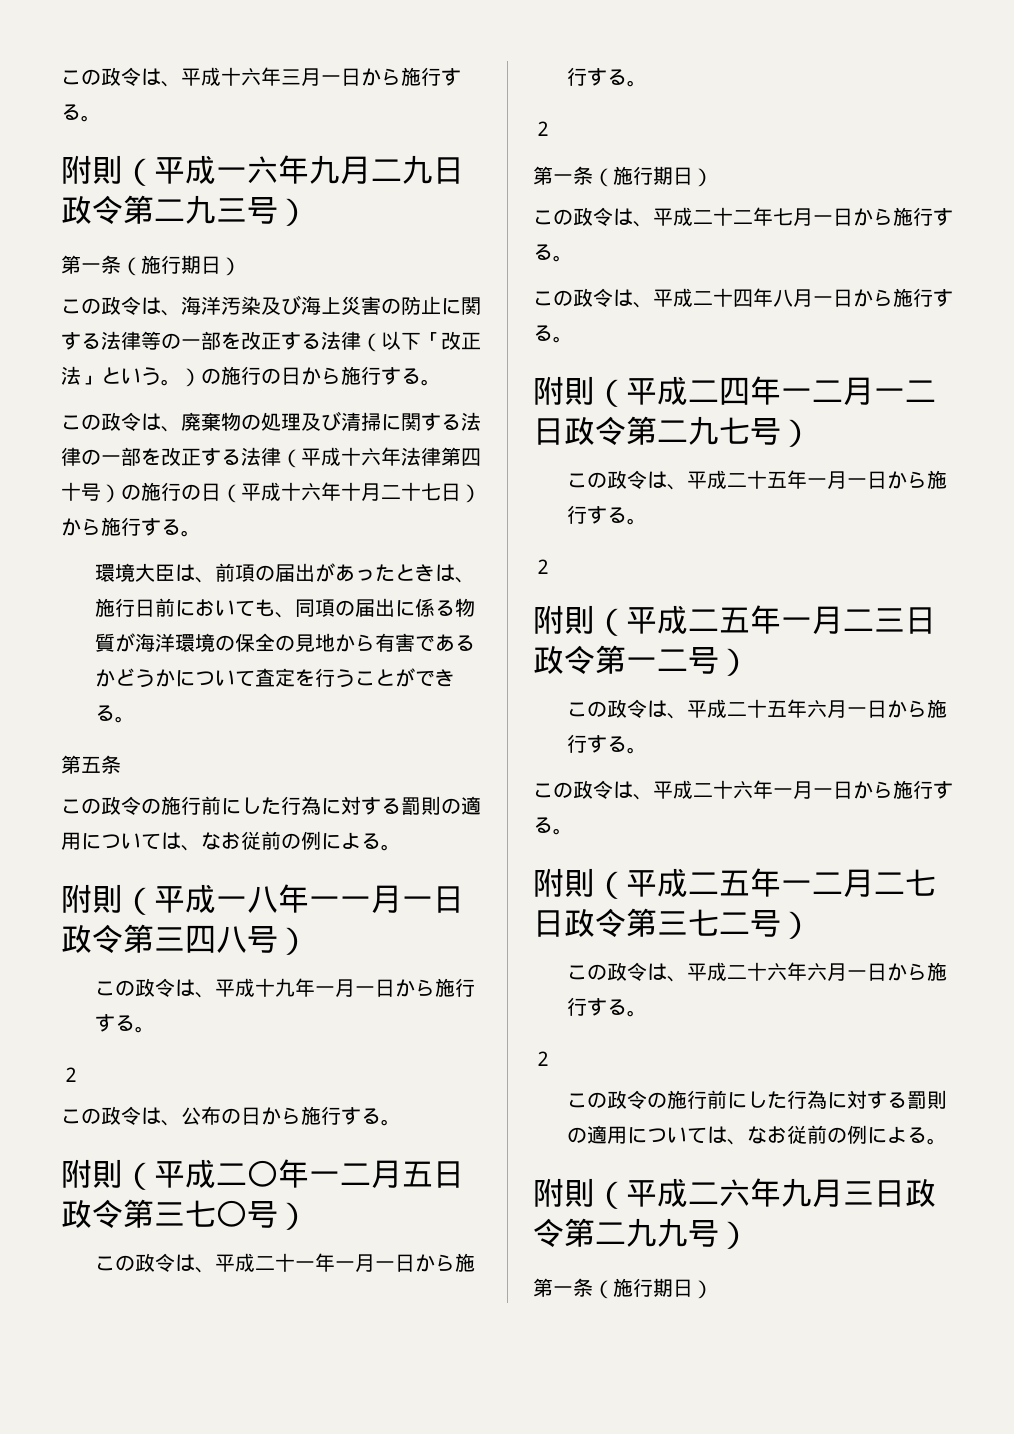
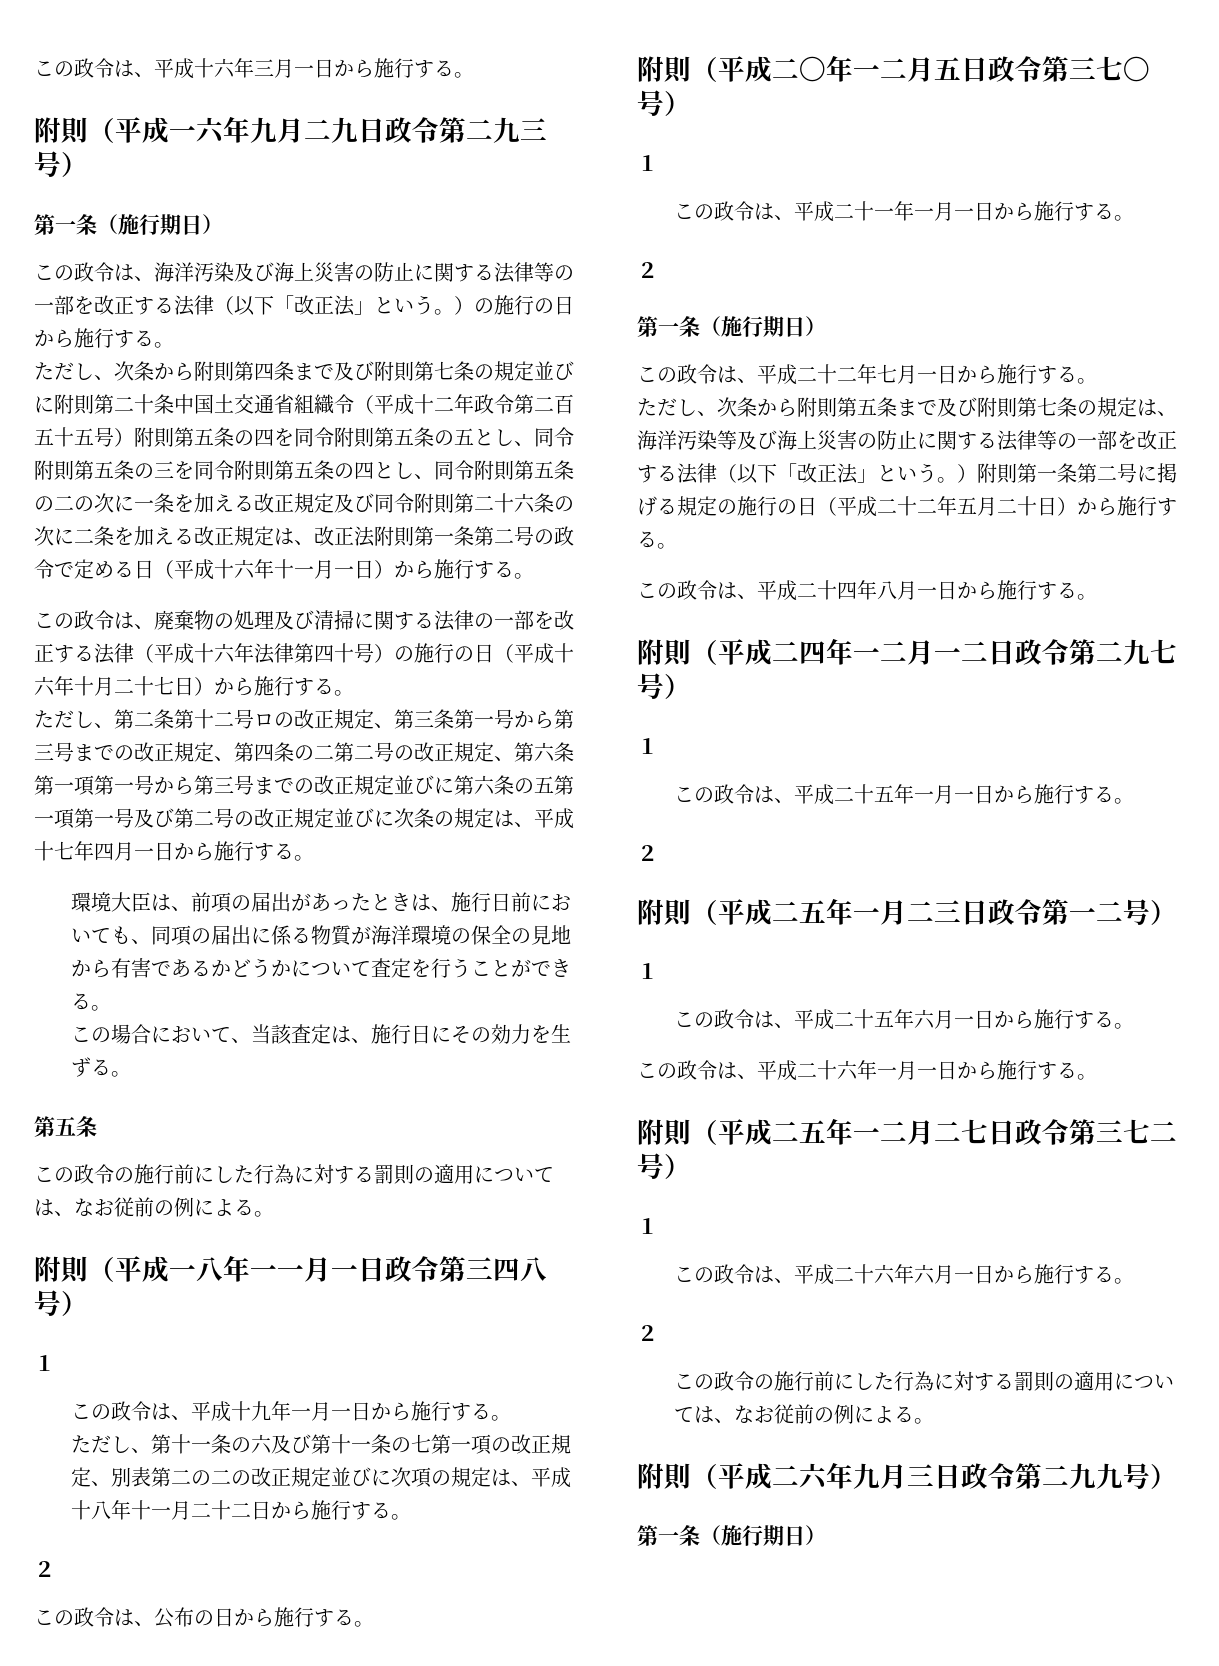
(441, 382) none -> [34,361,574,382] [34,394,574,415] [34,427,574,448] [34,460,574,481] [34,493,574,514] [34,526,574,547] [34,559,534,580] // ただし、次条から附則第四条まで及び附則第七条の規定並びに附則第二十条中国土交通省組織令（平成十二年政令第二百五十五号）附則第五条の四を同令附則第五条の五とし、同令附則第五条の三を同令附則第五条の四とし、同令附則第五条の二の次に一条を加える改正規定及び同令附則第二十六条の次に二条を加える改正規定は、改正法附則第一条第二号の政令で定める日（平成十六年十一月一日）から施行する。
(201, 533) none -> [34,709,574,729] [34,742,574,762] [34,775,574,796] [34,808,574,829] [34,841,314,861] // ただし、第二条第十二号ロの改正規定、第三条第一号から第三号までの改正規定、第四条の二第二号の改正規定、第六条第一項第一号から第三号までの改正規定並びに第六条の五第一項第一号及び第二号の改正規定並びに次条の規定は、平成十七年四月一日から施行する。
(136, 719) none -> [71,1024,572,1045] [71,1057,132,1077] // この場合において、当該査定は、施行日にその効力を生ずる。
(309, 941) none -> [34,1355,55,1371] // １
(156, 1029) none -> [71,1434,572,1455] [71,1467,572,1488] [71,1500,412,1520] // ただし、第十一条の六及び第十一条の七第一項の改正規定、別表第二の二の改正規定並びに次項の規定は、平成十八年十一月二十二日から施行する。
(309, 1216) none -> [637,155,658,171] // １
(573, 258) none -> [637,397,1177,418] [637,430,1177,451] [637,463,1177,484] [637,496,1177,517] [637,531,677,549] // ただし、次条から附則第五条まで及び附則第七条の規定は、海洋汚染等及び海上災害の防止に関する法律等の一部を改正する法律（以下「改正法」という。）附則第一条第二号に掲げる規定の施行の日（平成二十二年五月二十日）から施行する。
(812, 433) none -> [637,738,658,754] // １
(750, 662) none -> [637,963,658,979] // １
(812, 925) none -> [637,1218,658,1234] // １

